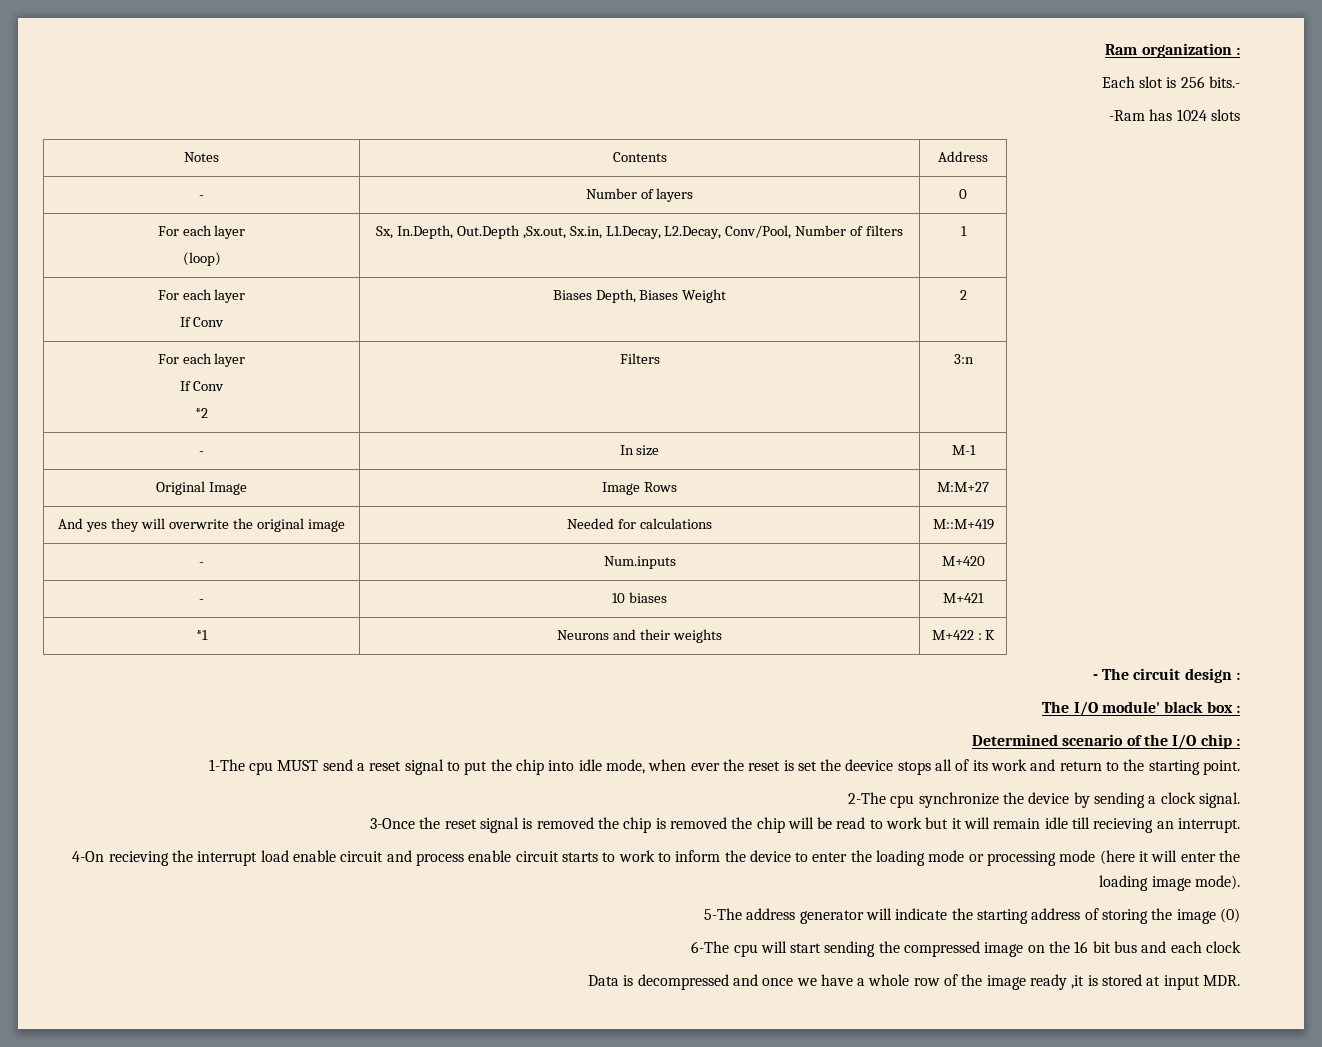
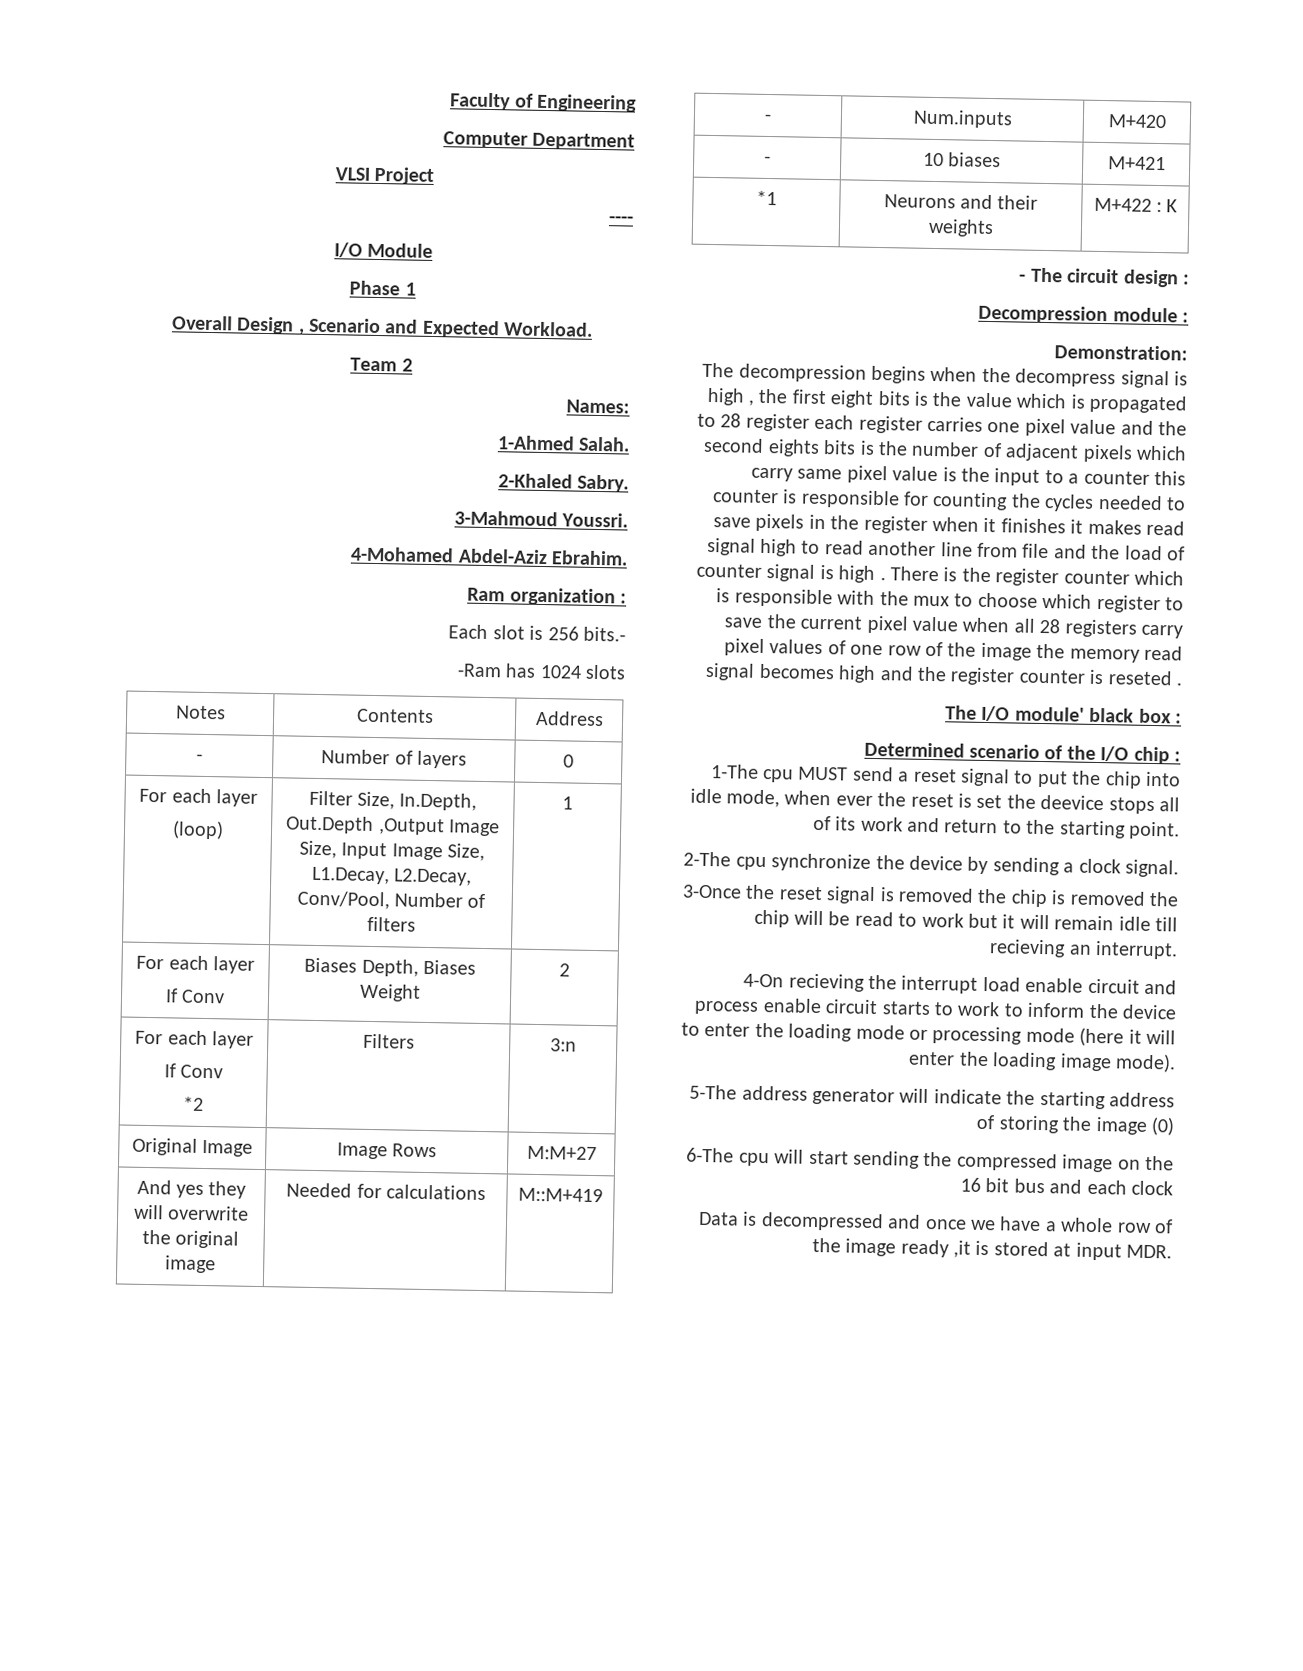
(1105, 49) none -> [450,92,637,113] [442,131,635,151] [334,166,435,185] [609,216,634,224] [333,242,434,258] [349,280,416,296] [171,315,594,339] [350,357,413,372] [566,399,630,414] [496,435,630,452] [497,473,629,493] [453,510,628,528] [350,546,628,566] Faculty of Engineering // Computer Department // VLSI Project // ---- // I/O Module // Phase 1 // Overall Design , Scenario and Expected Workload. // Team 2 // Names: // 1-Ahmed Salah. // 2-Khaled Sabry. // 3-Mahmoud Youssri. // 4-Mohamed Abdel-Aziz Ebrahim. //
[375,225,602,239] Sx, In.Depth, Out.Depth ,Sx.out, Sx.in, -> [308,790,478,811] [285,815,500,837] [298,840,486,862] Filter Size, In.Depth, Out.Depth ,Output Image Size, Input Image Size,
[199,451,204,455] [619,445,660,456] [951,445,976,455] // - | In size | M-1 -> (577, 1045) none
(1240, 676) none -> [978,304,1189,325] [1054,344,1188,361] [702,362,1188,389] [706,387,1187,414] [697,413,1187,437] [703,437,1187,463] [751,465,1186,486] [712,489,1186,512] [713,513,1185,536] [706,537,1185,561] [696,563,1184,587] [716,588,1184,614] [724,614,1183,639] [724,638,1183,663] [705,662,1182,686] // Decompression module : // Demonstration: // The decompression begins when the decompress signal is high , the first eight bits is the value which is propagated to 28 register each register carries one pixel value and the second eights bits is the number of adjacent pixels which carry same pixel value is the input to a counter this counter is responsible for counting the cycles needed to save pixels in the register when it finishes it makes read signal high to read another line from file and the load of counter signal is high . There is the register counter which is responsible with the mux to choose which register to save the current pixel value when all 28 registers carry pixel values of one row of the image the memory read signal becomes high and the register counter is reseted .

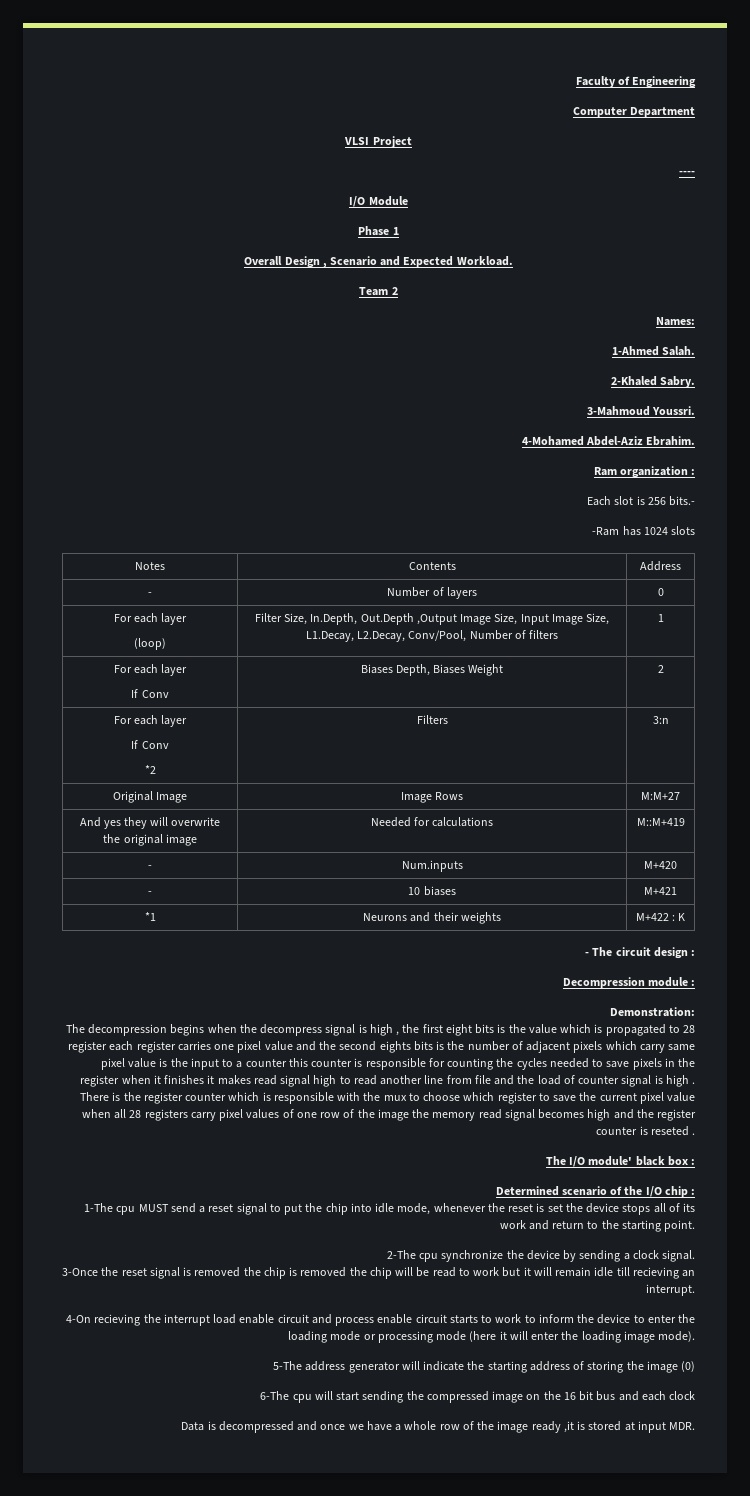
[784,790,873,806] when ever -> [433,1203,486,1212] whenever
[1040,794,1105,811] deevice -> [586,1203,620,1213] device

